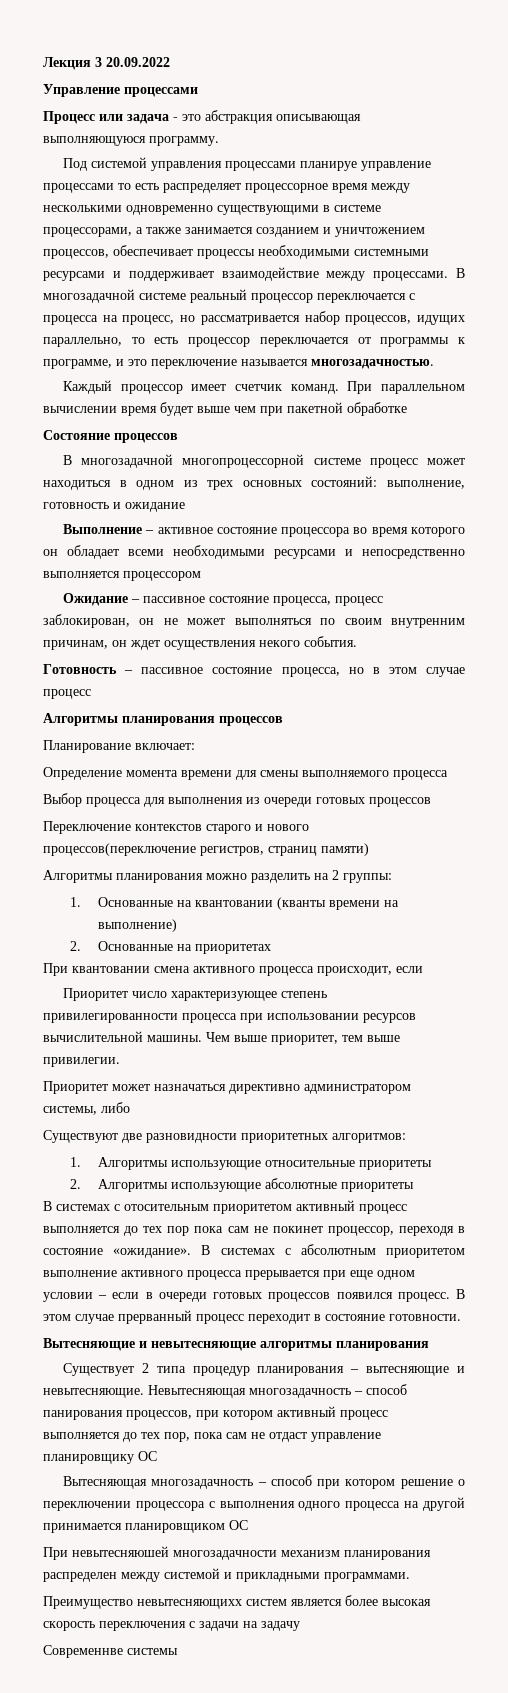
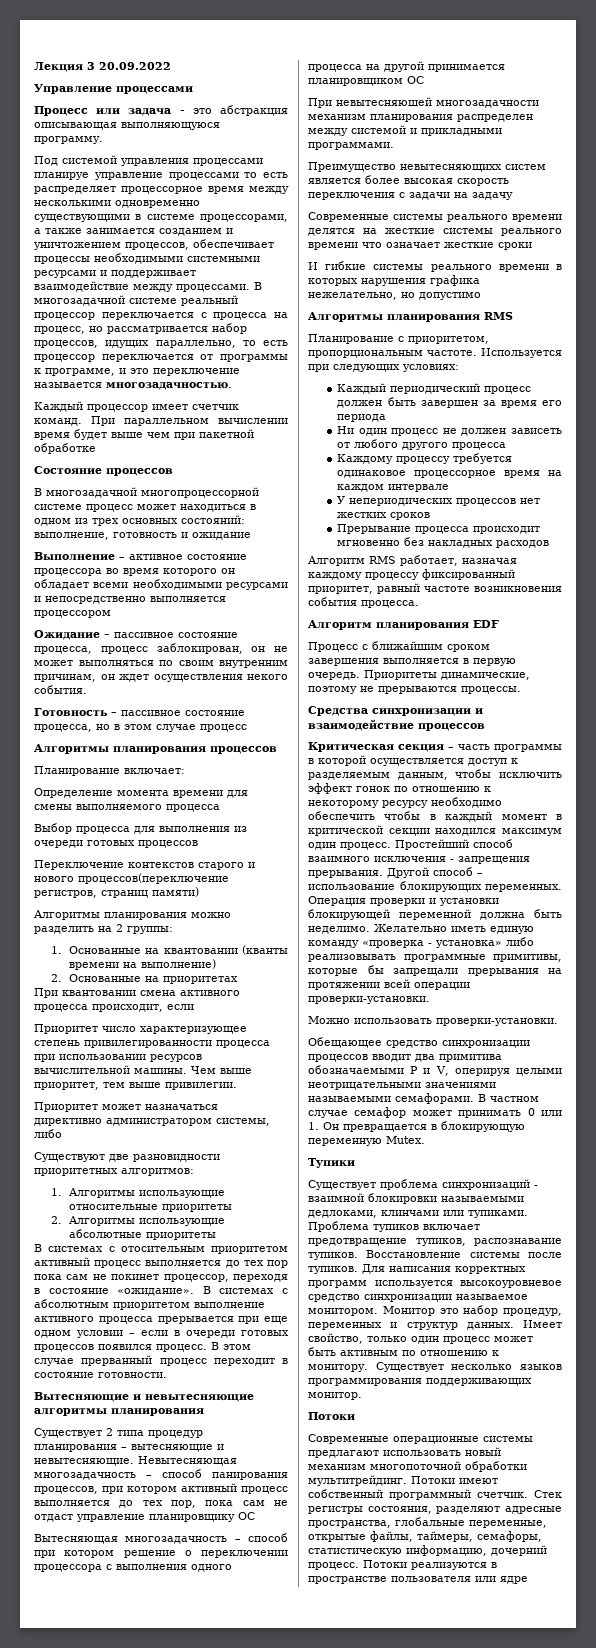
[43,1645,178,1658] Современнве системы -> [308,212,562,222] [308,228,562,236] [308,242,532,250] [308,261,562,272] [308,275,480,286] [308,292,481,300] [308,312,513,322] [308,334,489,344] [308,348,562,358] [308,364,459,372] [337,383,532,394] [337,397,562,408] [337,414,387,422] [337,426,562,436] [337,439,507,450] [337,453,513,464] [337,470,562,478] [337,484,450,492] [337,496,541,506] [337,512,431,520] [337,524,541,534] [337,537,550,548] [308,555,517,566] [308,569,515,580] [308,583,562,594] [308,597,419,608] [308,620,499,630] [308,641,490,652] [308,658,516,666] [308,670,530,680] [308,686,521,694] [308,706,483,716] [308,719,485,731] [308,742,562,752] [308,755,518,766] [308,769,562,780] [308,783,491,794] [308,797,502,808] [308,811,562,822] [308,825,562,836] [308,839,513,850] [308,856,530,864] [308,867,483,878] [308,881,562,892] [308,896,499,906] [308,909,562,920] [308,924,534,934] [308,937,534,948] [308,954,562,962] [308,965,562,976] [308,979,470,990] [308,996,430,1004] [308,1016,558,1026] [308,1037,530,1048] [308,1054,502,1062] [308,1065,562,1076] [308,1082,496,1090] [308,1093,539,1104] [308,1107,562,1118] [308,1121,525,1132] [308,1136,425,1146] [308,1158,355,1168] [308,1179,538,1190] [308,1193,524,1204] [308,1210,528,1218] [308,1221,480,1232] [308,1238,562,1246] [308,1250,562,1260] [308,1264,526,1274] [308,1280,562,1288] [308,1294,528,1302] [308,1305,562,1316] [308,1320,562,1330] [308,1333,533,1344] [308,1347,499,1356] [308,1362,562,1372] [308,1378,532,1386] [308,1392,362,1400] [308,1412,355,1420] [308,1434,533,1444] [308,1447,501,1458] [308,1461,527,1472] [308,1475,498,1486] [308,1489,562,1500] [308,1506,562,1514] [308,1517,547,1528] [308,1531,542,1542] [308,1545,547,1556] [308,1560,497,1570] [308,1576,528,1584] Современные системы реального времени делятся на жесткие системы реального времени что означает жесткие сроки // И гибкие системы реального времени в которых нарушения графика нежелательно, но допустимо // Алгоритмы планирования RMS // Планирование с приоритетом, пропорциональным частоте. Используется при следующих условиях: // Каждый периодический процесс должен быть завершен за время его периода // Ни один процесс не должен зависеть от любого другого процесса // Каждому процессу требуется одинаковое процессорное время на каждом интервале // У непериодических процессов нет жестких сроков // Прерывание процесса происходит мгновенно без накладных расходов // Алгоритм RMS работает, назначая каждому процессу фиксированный приоритет, равный частоте возникновения события процесса. // Алгоритм планирования EDF // Процесс с ближайшим сроком завершения выполняется в первую очередь. Приоритеты динамические, поэтому не прерываются процессы. // Средства синхронизации и взаимодействие процессов // Критическая секция – часть программы в которой осуществляется доступ к разделяемым данным, чтобы исключить эффект гонок по отношению к некоторому ресурсу необходимо обеспечить чтобы в каждый момент в критической секции находился максимум один процесс. Простейший способ взаимного исключения - запрещения прерывания. Другой способ – использование блокирующих переменных. Операция проверки и установки блокирующей переменной должна быть неделимо. Желательно иметь единую команду «проверка - установка» либо реализовывать программные примитивы, которые бы запрещали прерывания на протяжении всей операции проверки-установки. // Можно использовать проверки-установки. // Обещающее средство синхронизации процессов вводит два примитива обозначаемыми P и V, оперируя целыми неотрицательными значениями называемыми семафорами. В частном случае семафор может принимать 0 или 1. Он превращается в блокирующую переменную Mutex. // Тупики // Существует проблема синхронизаций - взаимной блокировки называемыми дедлоками, клинчами или тупиками. Проблема тупиков включает предотвращение тупиков, распознавание тупиков. Восстановление системы после тупиков. Для написания корректных программ используется высокоуровневое средство синхронизации называемое монитором. Монитор это набор процедур, переменных и структур данных. Имеет свойство, только один процесс может быть активным по отношению к монитору. Существует несколько языков программирования поддерживающих монитор. // Потоки // Современные операционные системы предлагают использовать новый механизм многопоточной обработки мультитрейдинг. Потоки имеют собственный программный счетчик. Стек регистры состояния, разделяют адресные пространства, глобальные переменные, открытые файлы, таймеры, семафоры, статистическую информацию, дочерний процесс. Потоки реализуются в пространстве пользователя или ядре

